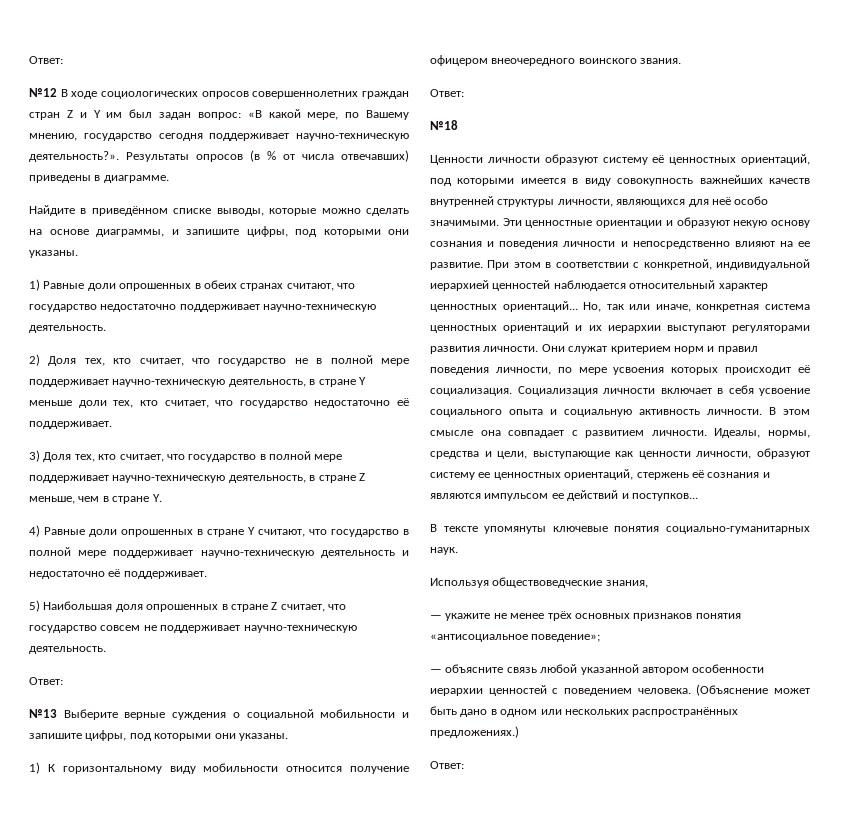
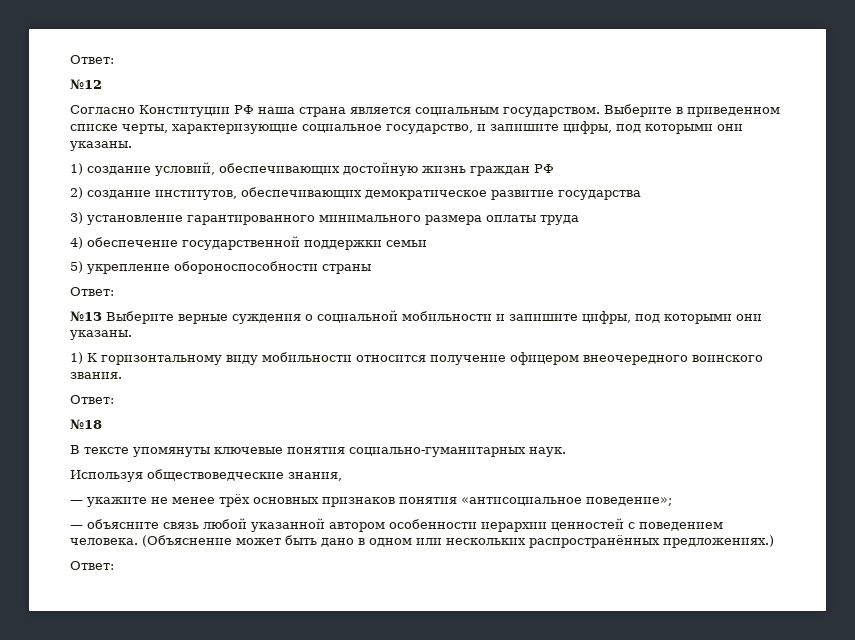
[60,89,409,99] [29,109,409,120] [29,133,409,141] [29,150,409,162] [29,175,169,183] [29,205,409,216] [29,226,409,237] [29,250,78,258] [29,279,355,291] [29,304,377,312] [29,325,106,333] [29,354,409,366] [29,377,366,387] [29,398,409,408] [29,421,112,429] [29,450,343,462] [29,473,365,483] [29,494,162,504] [29,525,409,537] [29,547,409,558] [29,569,207,579] [29,600,346,612] [29,625,357,633] [29,646,106,654] В ходе социологических опросов совершеннолетних граждан стран Z и Y им был задан вопрос: «В какой мере, по Вашему мнению, государство сегодня поддерживает научно-техническую деятельность?». Результаты опросов (в % от числа отвечавших) приведены в диаграмме. // Найдите в приведённом списке выводы, которые можно сделать на основе диаграммы, и запишите цифры, под которыми они указаны. // 1) Равные доли опрошенных в обеих странах считают, что государство недостаточно поддерживает научно-техническую деятельность. // 2) Доля тех, кто считает, что государство не в полной мере поддерживает научно-техническую деятельность, в стране Y меньше доли тех, кто считает, что государство недостаточно её поддерживает. // 3) Доля тех, кто считает, что государство в полной мере поддерживает научно-техническую деятельность, в стране Z меньше, чем в стране Y. // 4) Равные доли опрошенных в стране Y считают, что государство в полной мере поддерживает научно-техническую деятельность и недостаточно её поддерживает. // 5) Наибольшая доля опрошенных в стране Z считает, что государство совсем не поддерживает научно-техническую деятельность. -> [70,104,780,117] [70,121,743,134] [70,141,132,151] [70,162,554,176] [70,187,641,200] [70,212,579,225] [70,236,427,250] [70,261,371,274] // Согласно Конституции РФ наша страна является социальным государством. Выберите в приведенном списке черты, характеризующие социальное государство, и запишите цифры, под которыми они указаны. // 1) создание условий, обеспечивающих достойную жизнь граждан РФ // 2) создание институтов, обеспечивающих демократическое развитие государства // 3) установление гарантированного минимального размера оплаты труда // 4) обеспечение государственной поддержки семьи // 5) укрепление обороноспособности страны
[430,154,810,165] [430,175,810,186] [430,196,769,207] [430,217,810,228] [430,241,810,249] [430,259,810,270] [430,280,768,291] [430,301,810,312] [430,322,810,333] [430,344,758,354] [430,365,810,375] [430,385,810,396] [430,407,810,417] [430,428,810,438] [430,448,810,459] [430,469,770,480] [430,490,698,501] // Ценности личности образуют систему её ценностных ориентаций, под которыми имеется в виду совокупность важнейших качеств внутренней структуры личности, являющихся для неё особо значимыми. Эти ценностные ориентации и образуют некую основу сознания и поведения личности и непосредственно влияют на ее развитие. При этом в соответствии с конкретной, индивидуальной иерархией ценностей наблюдается относительный характер ценностных ориентаций... Но, так или иначе, конкретная система ценностных ориентаций и их иерархии выступают регуляторами развития личности. Они служат критерием норм и правил поведения личности, по мере усвоения которых происходит её социализация. Социализация личности включает в себя усвоение социального опыта и социальную активность личности. В этом смысле она совпадает с развитием личности. Идеалы, нормы, средства и цели, выступающие как ценности личности, образуют систему ее ценностных ориентаций, стержень её сознания и являются импульсом ее действий и поступков... -> (102, 424) none

